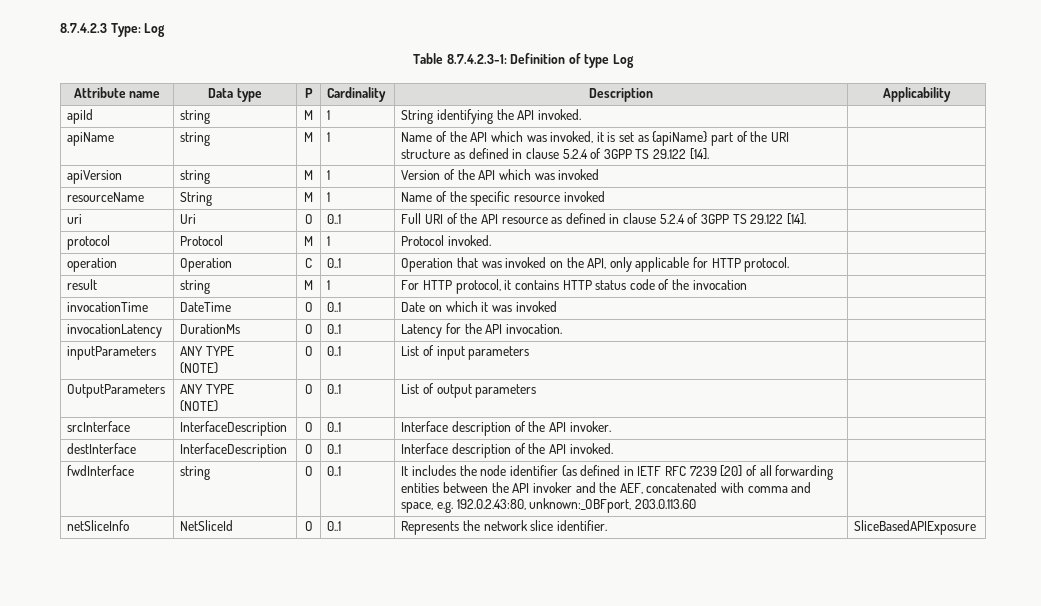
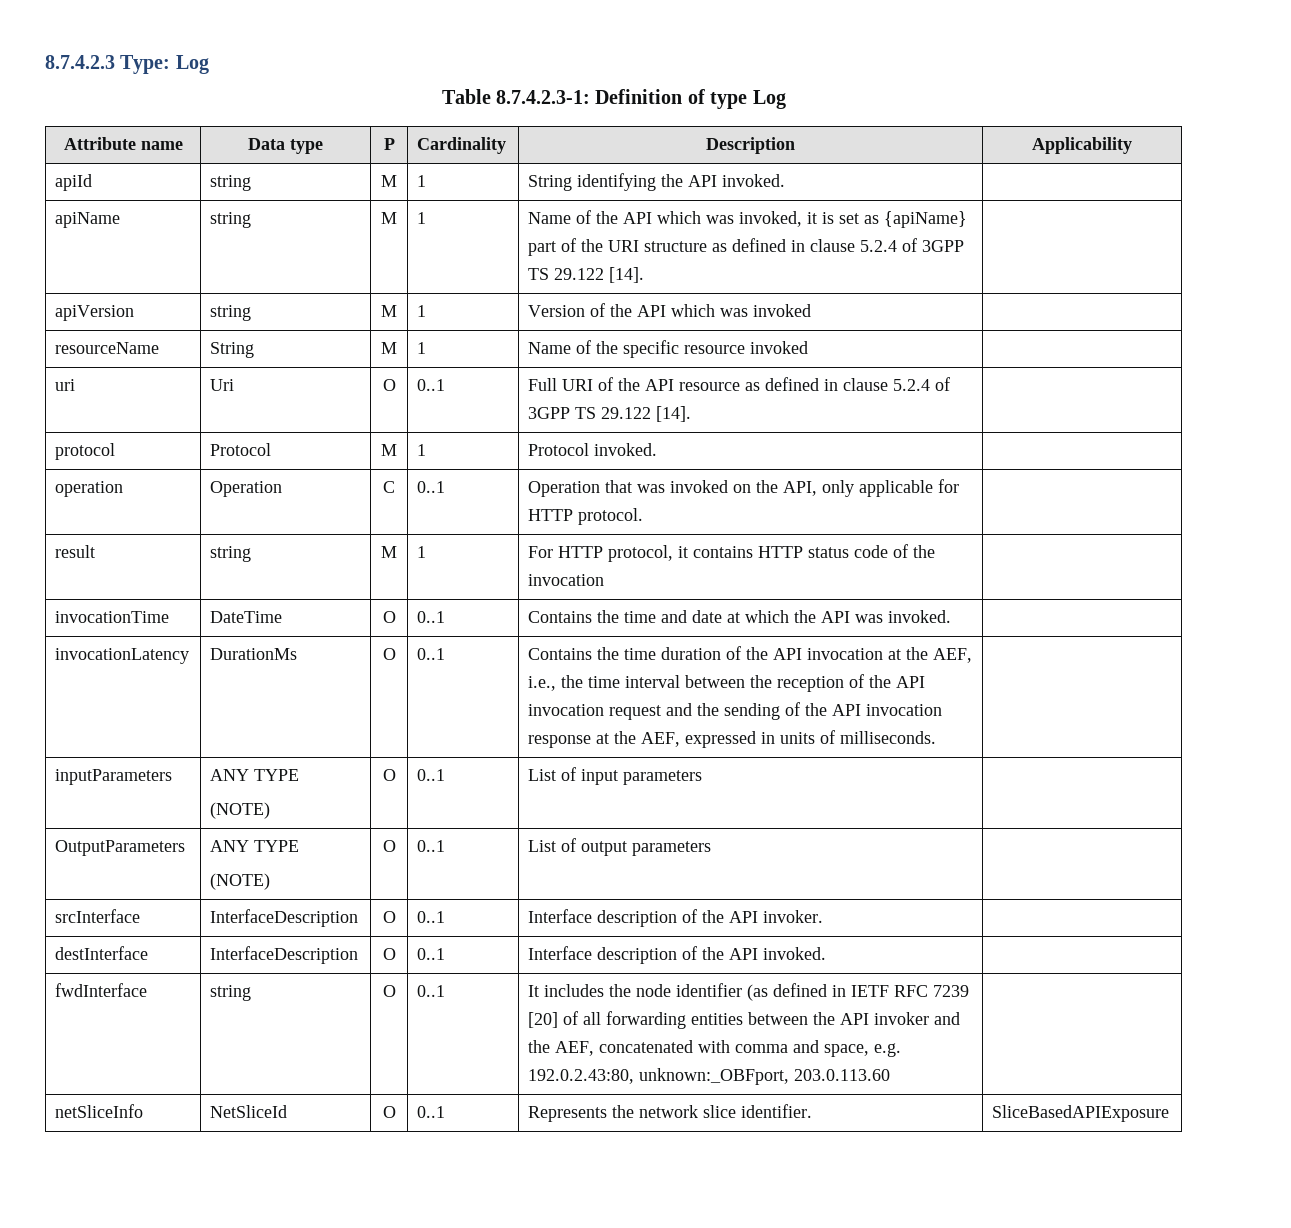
[401,301,557,312] [67,324,163,338] [180,324,241,334] [304,324,313,334] [327,324,342,334] [401,323,562,338] Date on which it was invoked | // invocationLatency | DurationMs | O | 0..1 | Latency for the API invocation. -> [528,610,952,623] [55,648,190,664] [210,648,298,660] [382,648,396,660] [417,648,446,660] [528,646,973,663] [528,674,926,692] [528,702,943,720] [528,730,937,748] Contains the time and date at which the API was invoked. | // invocationLatency | DurationMs | O | 0..1 | Contains the time duration of the API invocation at the AEF, i.e., the time interval between the reception of the API invocation request and the sending of the API invocation response at the AEF, expressed in units of milliseconds.

